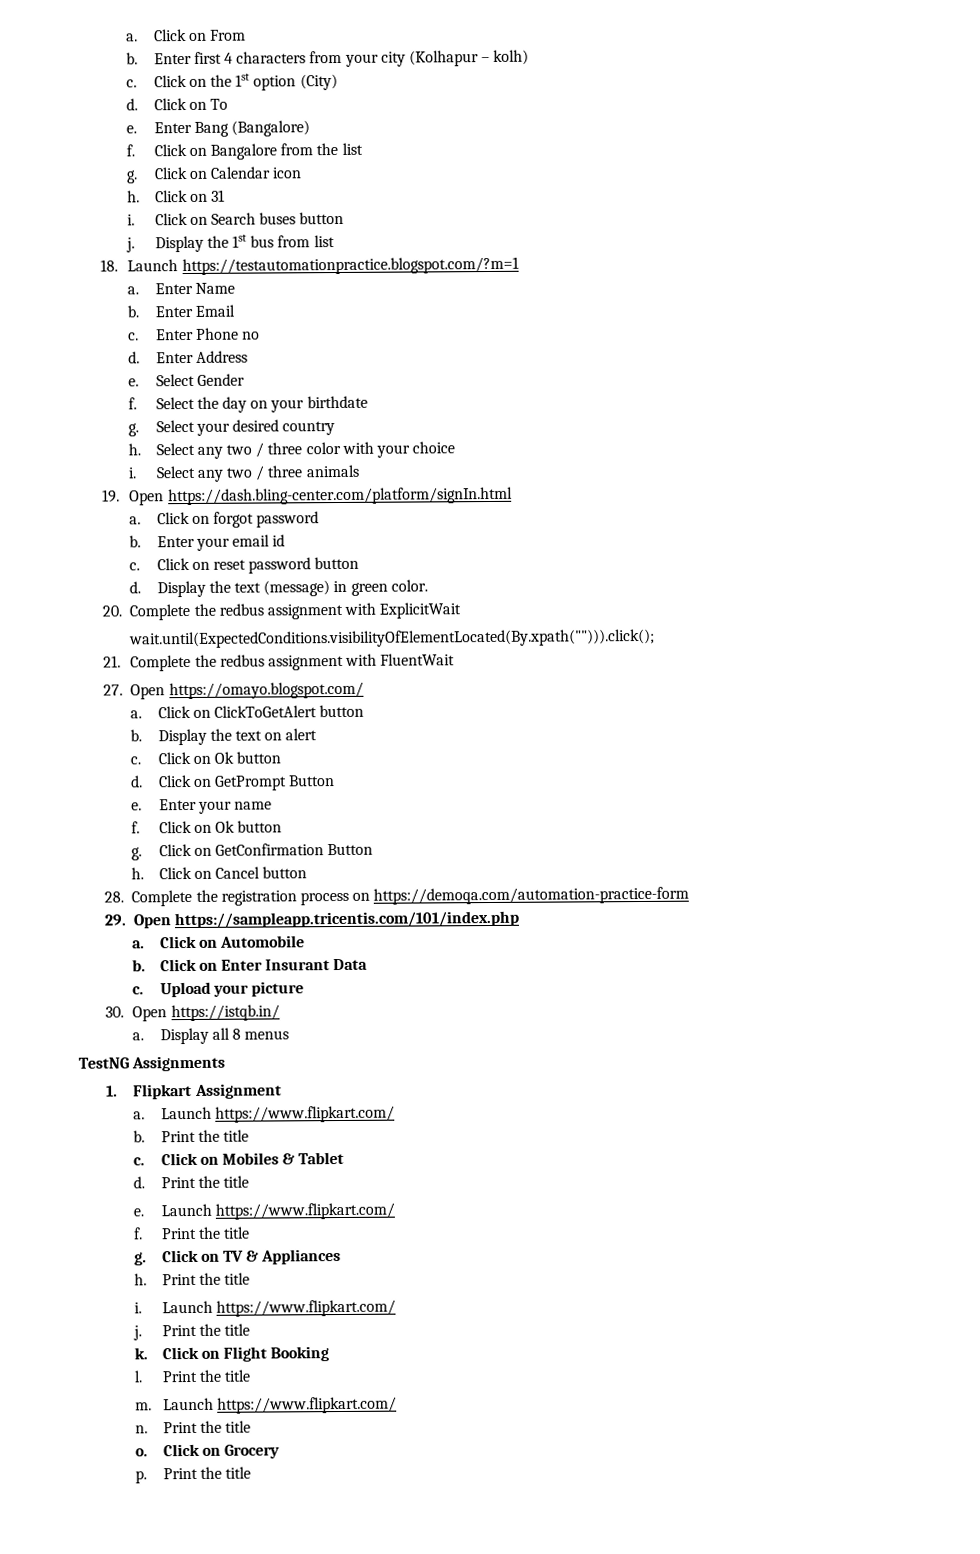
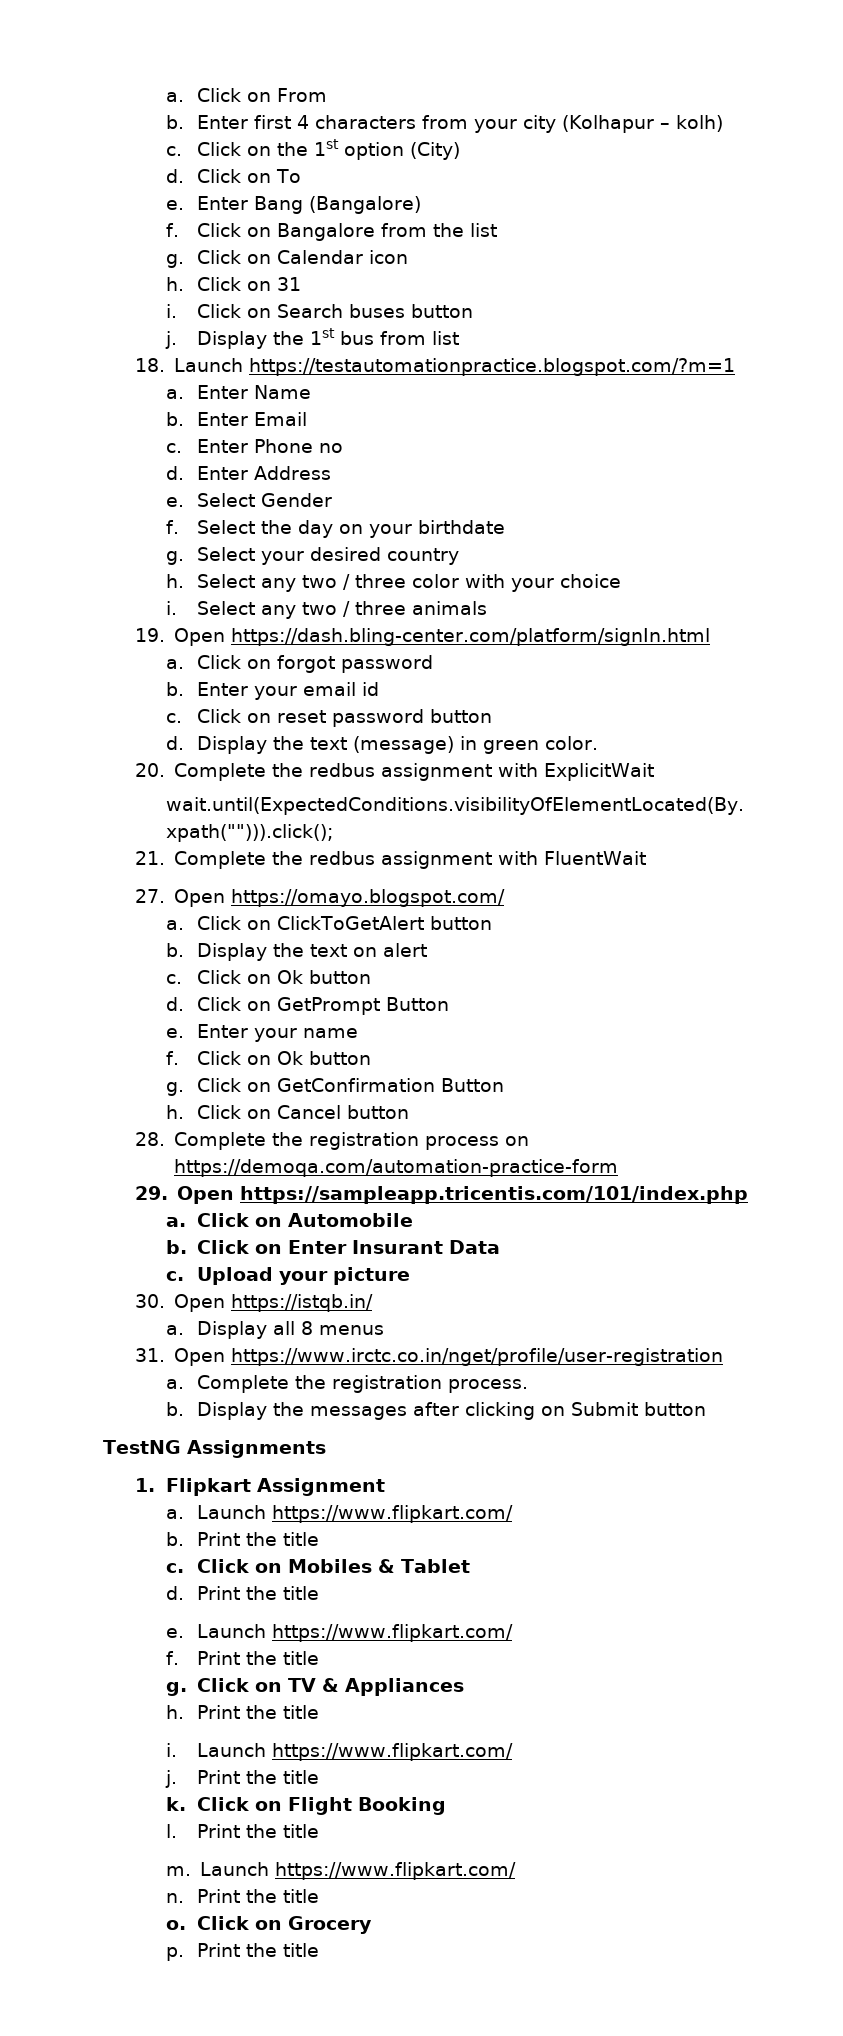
(290, 1035) none -> [134,1348,723,1366] [165,1375,529,1393] [165,1402,707,1420] // 31. Open https://www.irctc.co.in/nget/profile/user-registration // a. Complete the registration process. // b. Display the messages after clicking on Submit button

